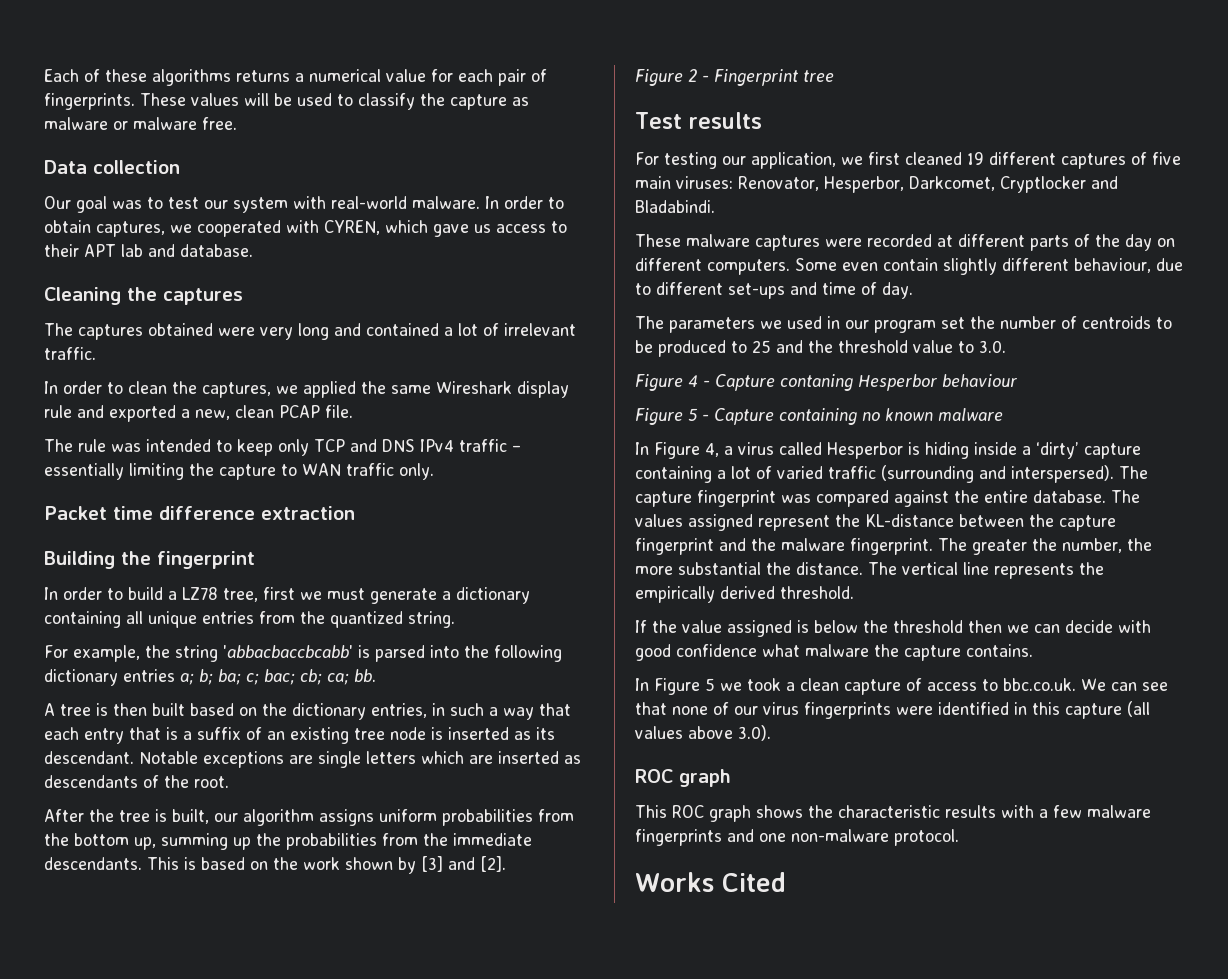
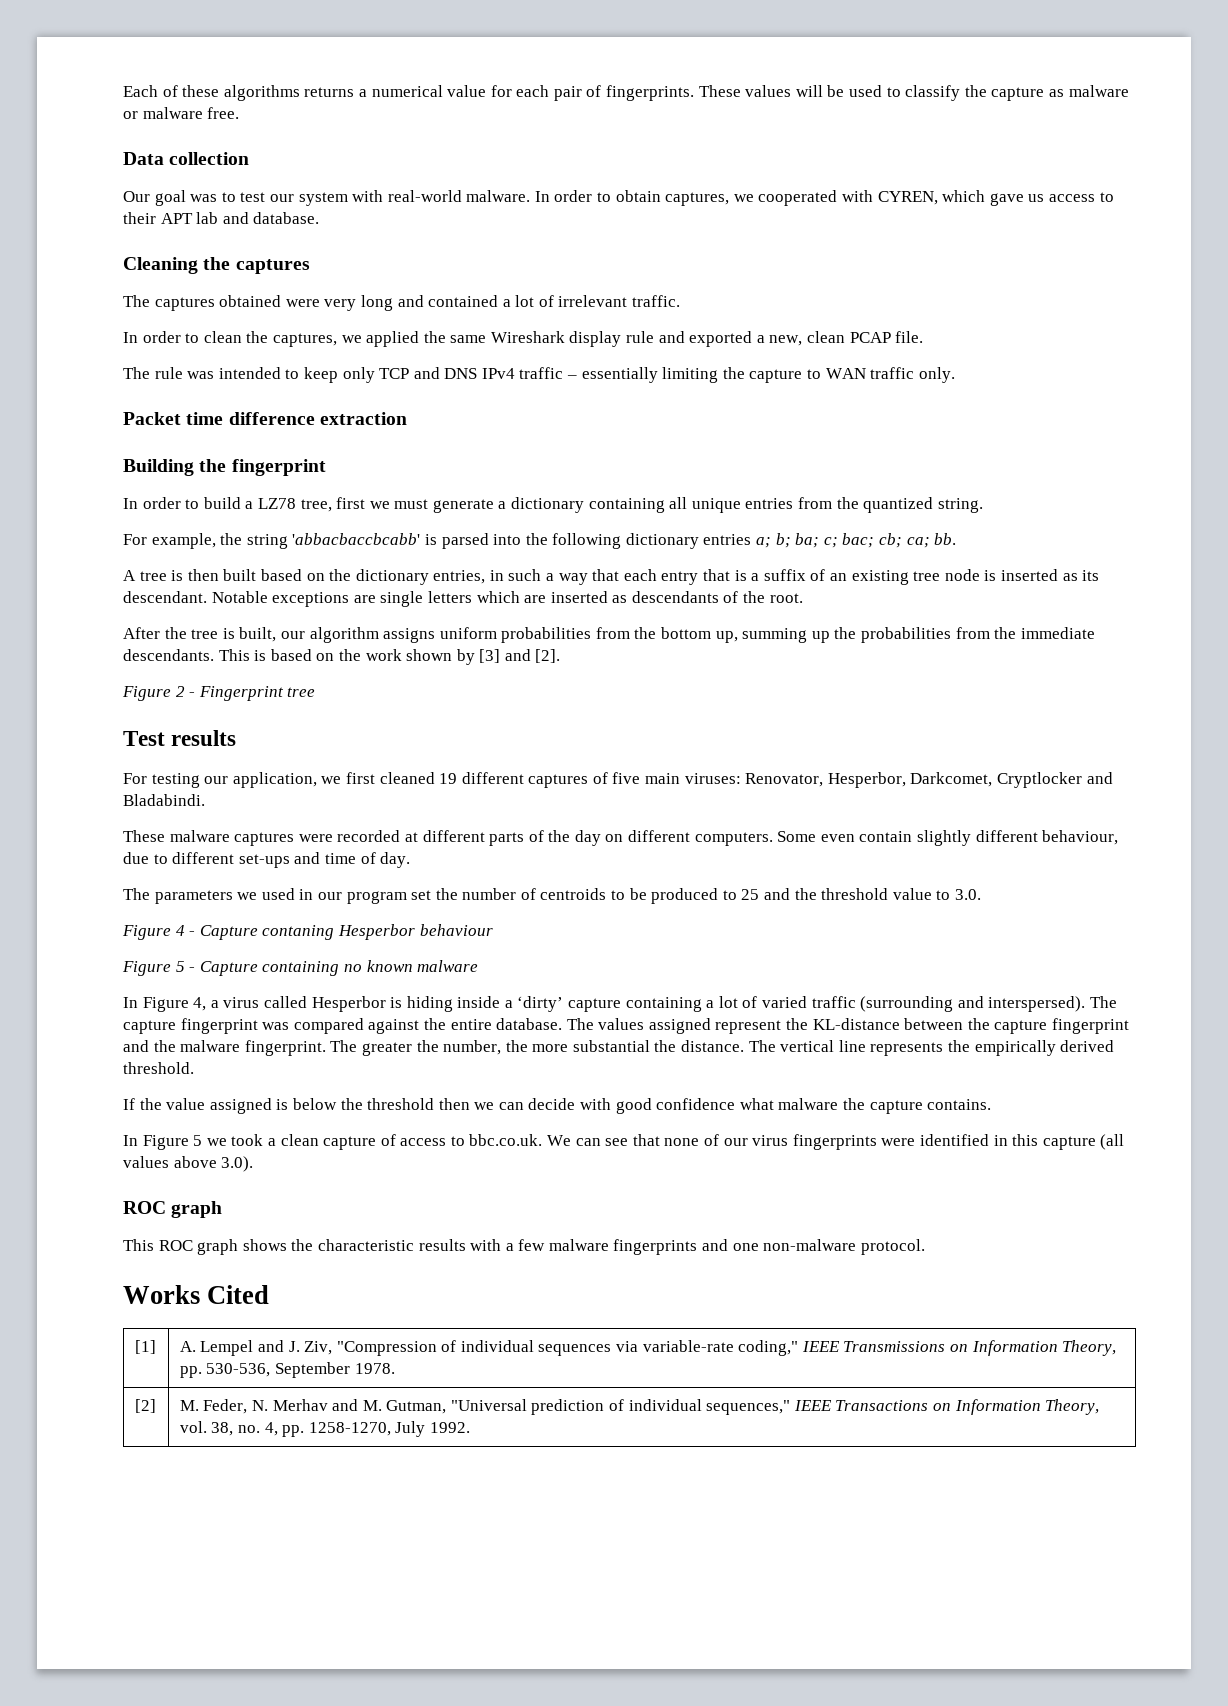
(786, 882) none -> [134,1340,156,1354] [179,1340,1117,1356] [179,1362,395,1378] [134,1399,156,1413] [179,1399,1100,1415] [179,1421,470,1437] // [1] | A. Lempel and J. Ziv, "Compression of individual sequences via variable-rate coding," IEEE Transmissions on Information Theory, pp. 530-536, September 1978. // [2] | M. Feder, N. Merhav and M. Gutman, "Universal prediction of individual sequences," IEEE Transactions on Information Theory, vol. 38, no. 4, pp. 1258-1270, July 1992.

